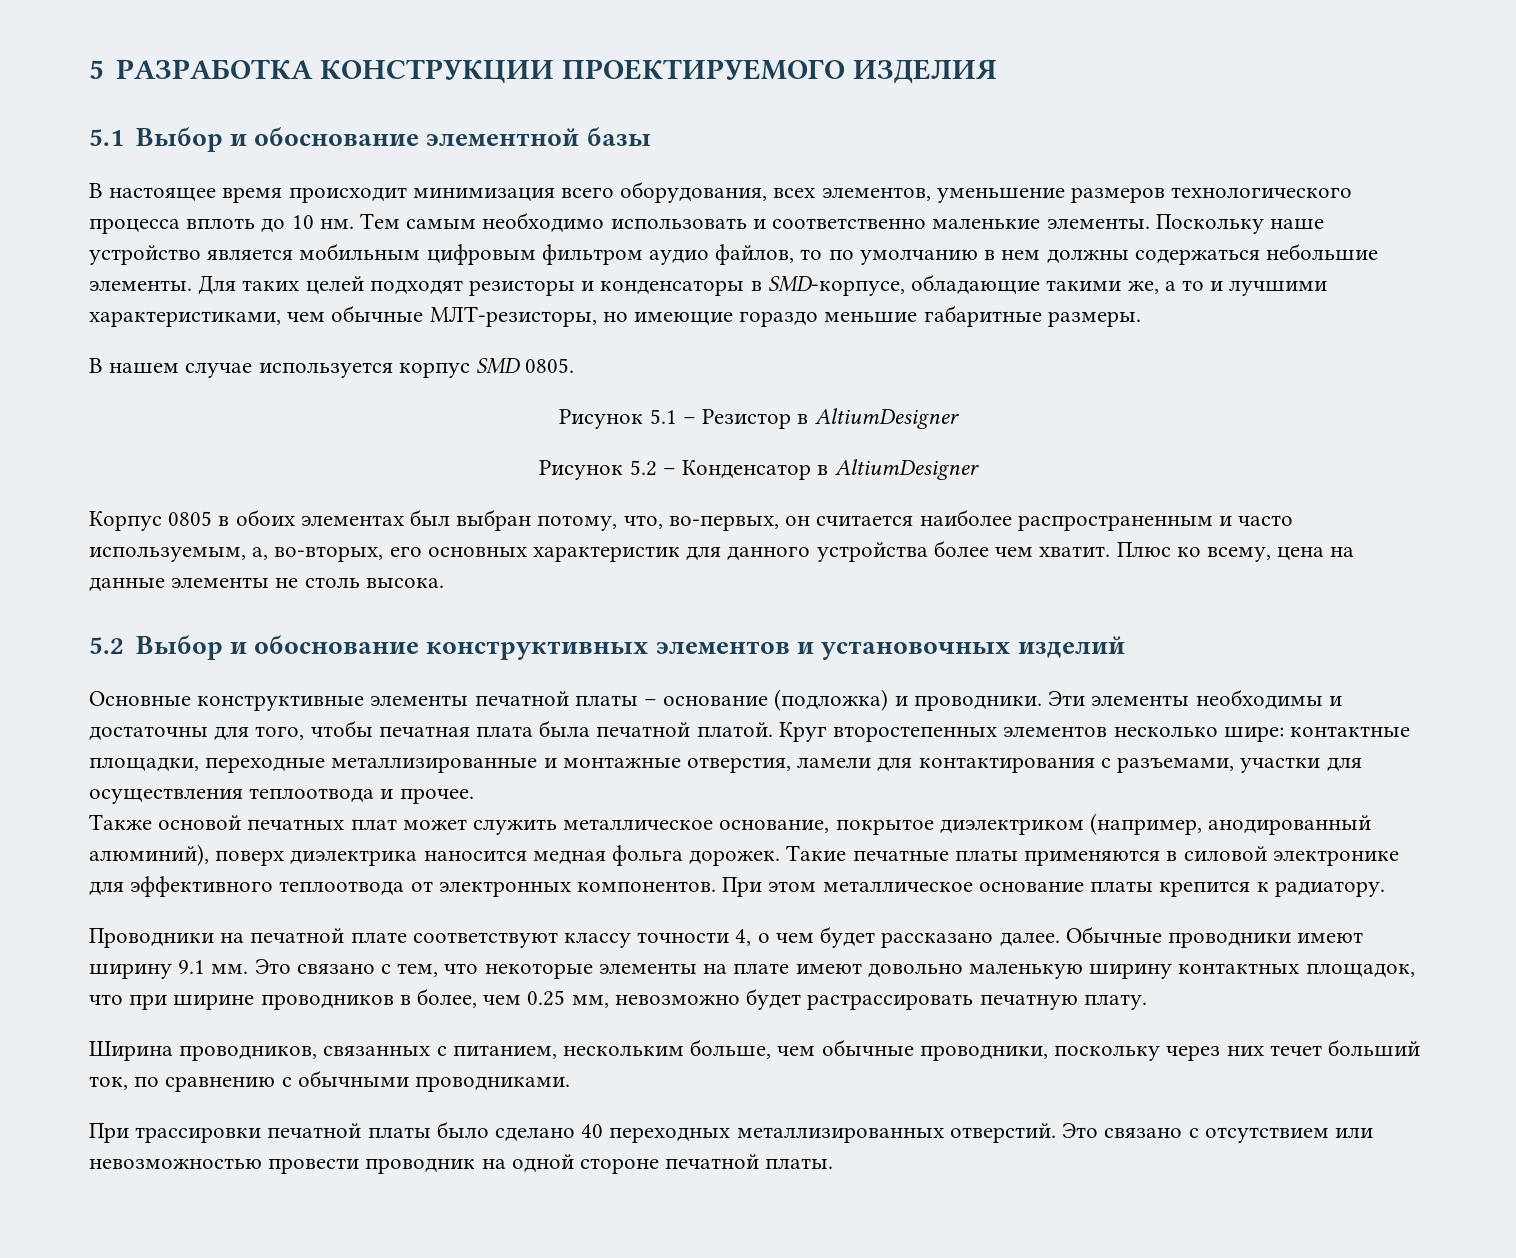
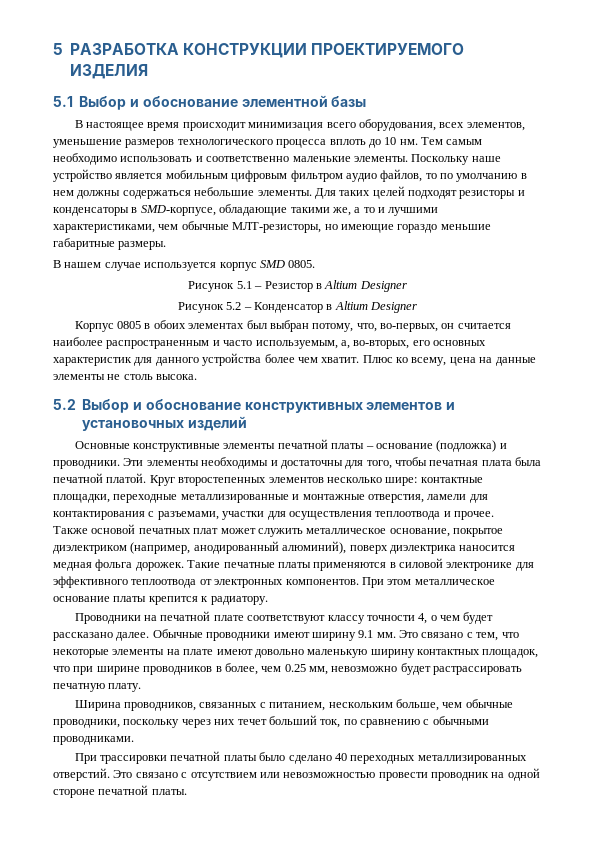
[814,408,959,429] AltiumDesigner -> [324,280,407,292] Altium Designer
[834,459,979,480] AltiumDesigner -> [334,301,418,313] Altium Designer

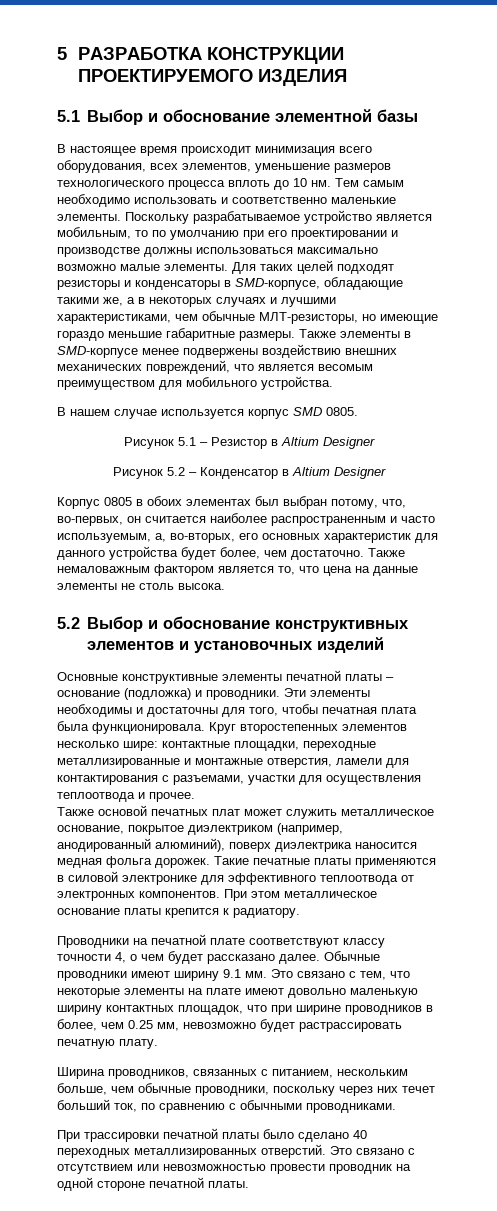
[471,156,501,162] наше -> [193,211,300,224] разрабатываемое
[165,169,527,182] [53,187,255,199] мобильным цифровым фильтром аудио файлов, то по умолчанию в нем должны содержаться небольшие -> [57,227,398,240] [57,247,378,257] [57,264,160,271] мобильным, то по умолчанию при его проектировании и производстве должны использоваться максимально возможно малые
[363,207,375,213] то -> [138,297,266,307] в некоторых случаях
(167, 245) none -> [299,329,411,338] [57,344,397,358] [57,360,373,374] [57,376,333,390] Также элементы в SMD-корпусе менее подвержены воздействию внешних механических повреждений, что является весомым преимуществом для мобильного устройства.
[264,354,447,366] более чем хватит. Плюс ко всему, -> [181,547,405,560] [57,564,319,576] будет более, чем достаточно. Также немаловажным фактором является то, что
[53,473,147,483] печатной платой. -> [92,722,205,734] функционировала.

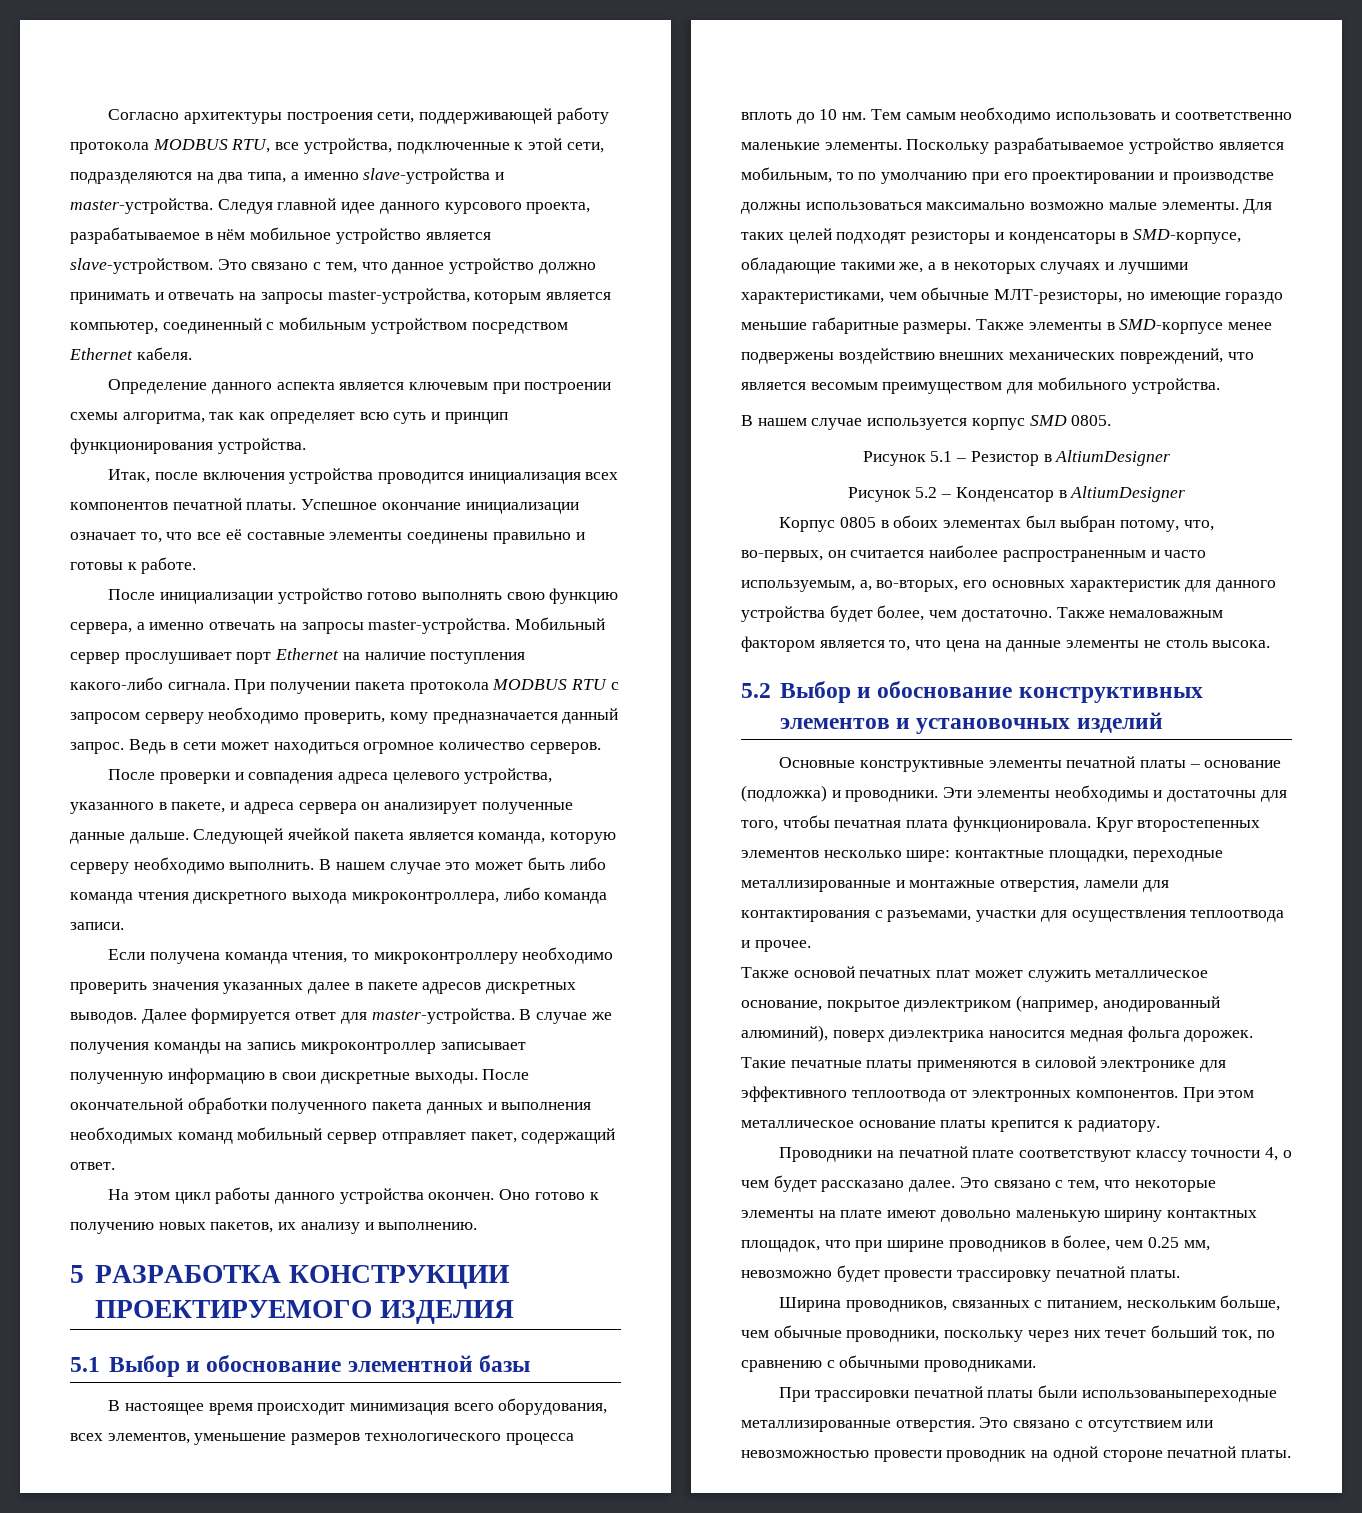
(57, 53) none -> [108,107,609,124] [70,138,604,154] [70,168,505,184] [70,198,591,214] [70,227,491,244] [70,258,596,274] [70,288,612,304] [70,317,568,334] [69,347,192,360] [108,379,612,394] [70,412,508,424] [70,438,306,454] [108,468,619,484] [70,498,579,514] [70,529,585,544] [70,557,197,574] [108,588,619,604] [70,617,606,634] [70,648,526,664] [70,677,619,694] [70,707,619,724] [70,739,601,754] [108,768,553,784] [70,802,573,814] [70,828,617,844] [70,857,606,874] [70,887,608,904] [70,922,124,930] [108,947,614,964] [70,982,577,994] [70,1008,612,1024] [70,1042,526,1054] [70,1068,530,1084] [70,1097,592,1114] [70,1127,616,1144] [70,1162,115,1170] [108,1187,599,1204] [70,1222,478,1234] Согласно архитектуры построения сети, поддерживающей работу протокола MODBUS RTU, все устройства, подключенные к этой сети, подразделяются на два типа, а именно slave-устройства и master-устройства. Следуя главной идее данного курсового проекта, разрабатываемое в нём мобильное устройство является slave-устройством. Это связано с тем, что данное устройство должно принимать и отвечать на запросы master-устройства, которым является компьютер, соединенный с мобильным устройством посредством Ethernet кабеля. // Определение данного аспекта является ключевым при построении схемы алгоритма, так как определяет всю суть и принцип функционирования устройства. // Итак, после включения устройства проводится инициализация всех компонентов печатной платы. Успешное окончание инициализации означает то, что все её составные элементы соединены правильно и готовы к работе. // После инициализации устройство готово выполнять свою функцию сервера, а именно отвечать на запросы master-устройства. Мобильный сервер прослушивает порт Ethernet на наличие поступления какого-либо сигнала. При получении пакета протокола MODBUS RTU с запросом серверу необходимо проверить, кому предназначается данный запрос. Ведь в сети может находиться огромное количество серверов. // После проверки и совпадения адреса целевого устройства, указанного в пакете, и адреса сервера он анализирует полученные данные дальше. Следующей ячейкой пакета является команда, которую серверу необходимо выполнить. В нашем случае это может быть либо команда чтения дискретного выхода микроконтроллера, либо команда записи. // Если получена команда чтения, то микроконтроллеру необходимо проверить значения указанных далее в пакете адресов дискретных выводов. Далее формируется ответ для master-устройства. В случае же получения команды на запись микроконтроллер записывает полученную информацию в свои дискретные выходы. После окончательной обработки полученного пакета данных и выполнения необходимых команд мобильный сервер отправляет пакет, содержащий ответ. // На этом цикл работы данного устройства окончен. Оно готово к получению новых пакетов, их анализу и выполнению. //
[280,437,375,449] Altium Designer -> [1055,450,1171,466] AltiumDesigner
[291,467,386,479] Altium Designer -> [1070,486,1186,502] AltiumDesigner
[57,721,89,731] была -> (949, 824) none
[324,951,380,961] [57,969,267,981] Обычные проводники имеют ширину 9.1 мм. -> (956, 1186) none
[299,1022,402,1032] [57,1039,158,1049] растрассировать печатную плату. -> [884,1266,1180,1282] провести трассировку печатной платы.
[263,1129,367,1142] [57,1144,326,1158] было сделано 40 переходных металлизированных отверстий. -> [1037,1385,1277,1402] [741,1420,975,1432] были использованыпереходные металлизированные отверстия.

